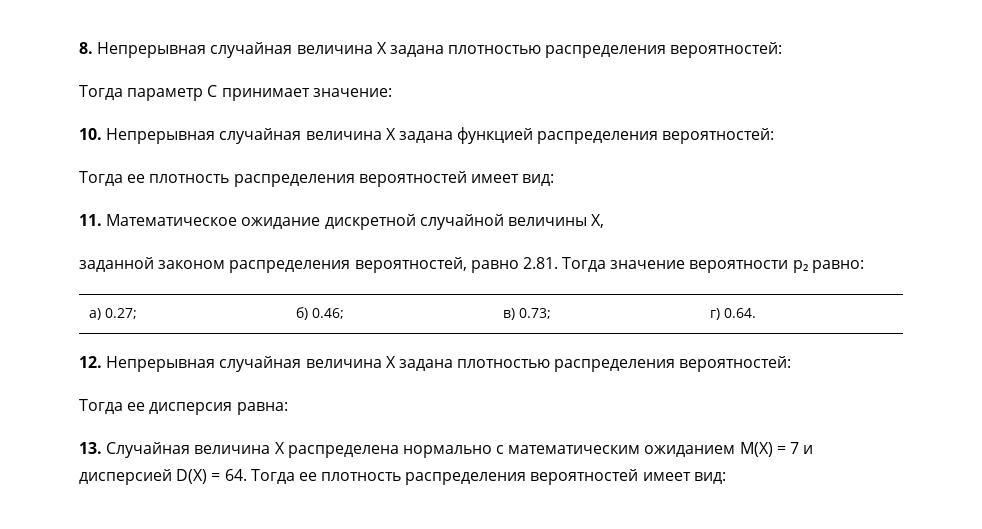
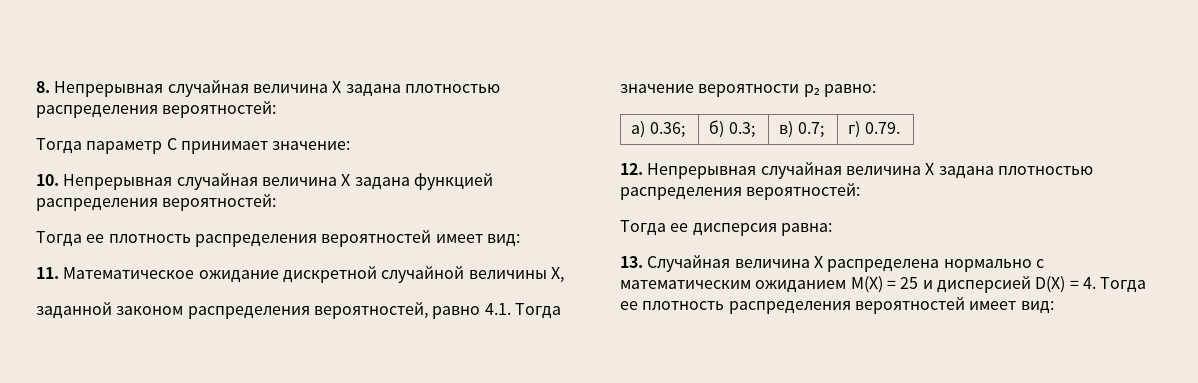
[522,257,558,269] 2.81. -> [484,303,511,315] 4.1.
[105,308,138,319] 0.27; -> [649,122,685,138] 0.36;
[312,308,345,319] 0.46; -> [728,122,755,138] 0.3;
[519,308,552,319] 0.73; -> [797,122,824,138] 0.7;
[724,308,757,318] 0.64. -> [864,122,900,134] 0.79.
[790,442,800,454] 7 -> [900,277,919,289] 25
[224,469,247,481] 64. -> [1082,277,1096,289] 4.

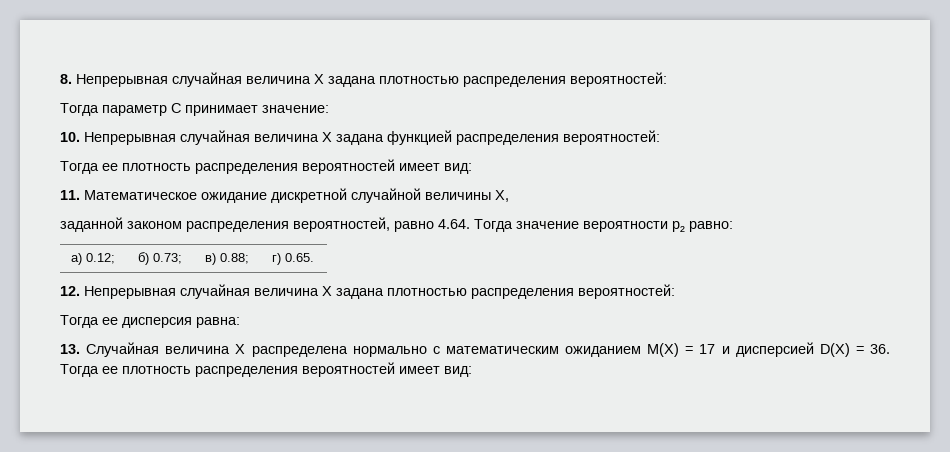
[484,303,511,315] 4.1. -> [438,219,470,229] 4.64.
[649,122,685,138] 0.36; -> [85,253,115,264] 0.12;
[728,122,755,138] 0.3; -> [152,253,182,264] 0.73;
[797,122,824,138] 0.7; -> [219,253,249,264] 0.88;
[864,122,900,134] 0.79. -> [284,253,314,262] 0.65.
[900,277,919,289] 25 -> [699,344,716,354] 17
[1082,277,1096,289] 4. -> [870,344,890,354] 36.

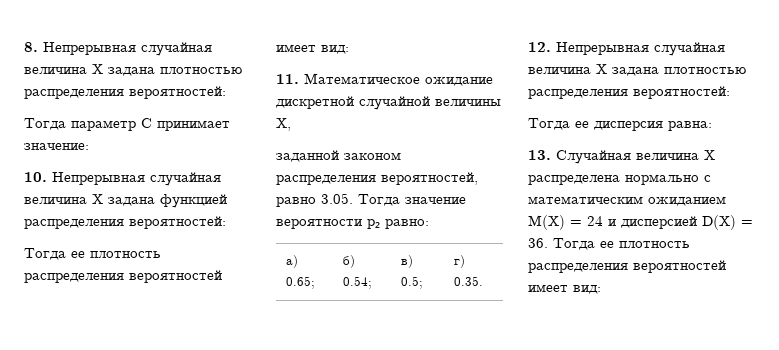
[438,219,470,229] 4.64. -> [321,193,353,204] 3.05.
[85,253,115,264] 0.12; -> [286,276,316,289] 0.65;
[152,253,182,264] 0.73; -> [343,276,373,289] 0.54;
[219,253,249,264] 0.88; -> [401,276,424,289] 0.5;
[284,253,314,262] 0.65. -> [454,276,484,286] 0.35.
[699,344,716,354] 17 -> [587,216,603,226] 24

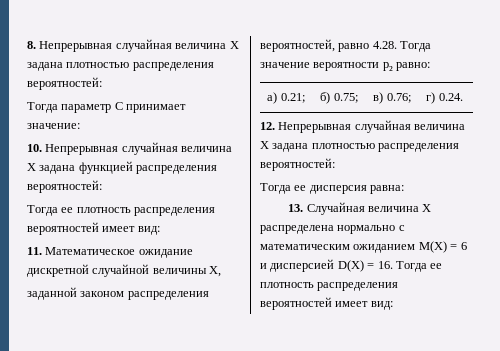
[321,193,353,204] 3.05. -> [372,41,397,49] 4.28.
[286,276,316,289] 0.65; -> [280,93,305,103] 0.21;
[343,276,373,289] 0.54; -> [333,93,358,103] 0.75;
[401,276,424,289] 0.5; -> [386,93,411,103] 0.76;
[454,276,484,286] 0.35. -> [438,93,463,101] 0.24.
[587,216,603,226] 24 -> [460,242,467,250] 6
[528,238,548,248] 36. -> [377,261,393,269] 16.

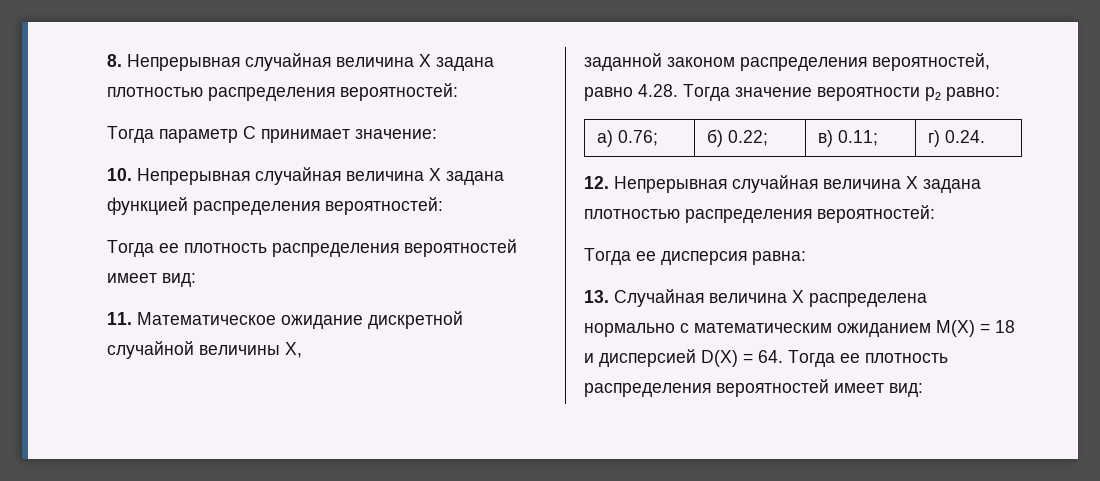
[280,93,305,103] 0.21; -> [618,130,659,146] 0.76;
[333,93,358,103] 0.75; -> [728,130,769,146] 0.22;
[386,93,411,103] 0.76; -> [838,130,879,146] 0.11;
[460,242,467,250] 6 -> [995,320,1015,333] 18
[377,261,393,269] 16. -> [758,350,783,363] 64.

